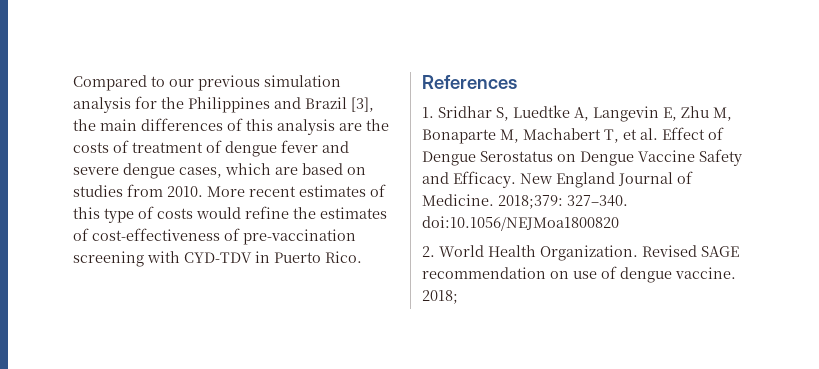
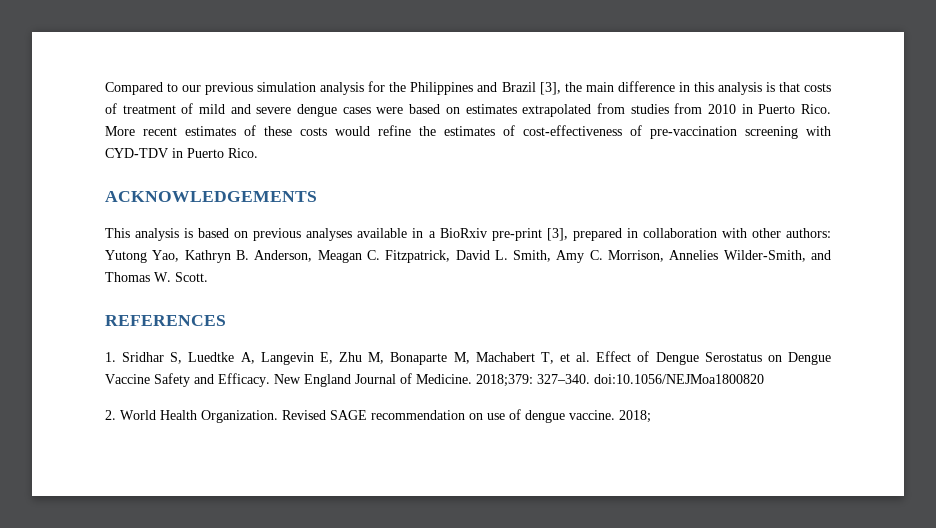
[141,118,389,135] differences of this analysis are the -> [617,81,800,95] difference in this analysis is that
[225,140,318,157] dengue fever -> [199,104,226,114] mild
[179,163,366,178] [73,184,203,197] cases, which are based on studies from 2010. -> [342,103,832,117] cases were based on estimates extrapolated from studies from 2010 in Puerto Rico.
[73,206,154,223] this type of -> [264,126,292,136] these
[422,75,517,89] References -> [105,191,317,202] [105,228,831,241] [105,250,831,263] [105,272,208,282] [105,315,226,326] ACKNOWLEDGEMENTS // This analysis is based on previous analyses available in a BioRxiv pre-print [3], prepared in collaboration with other authors: Yutong Yao, Kathryn B. Anderson, Meagan C. Fitzpatrick, David L. Smith, Amy C. Morrison, Annelies Wilder-Smith, and Thomas W. Scott. // REFERENCES

